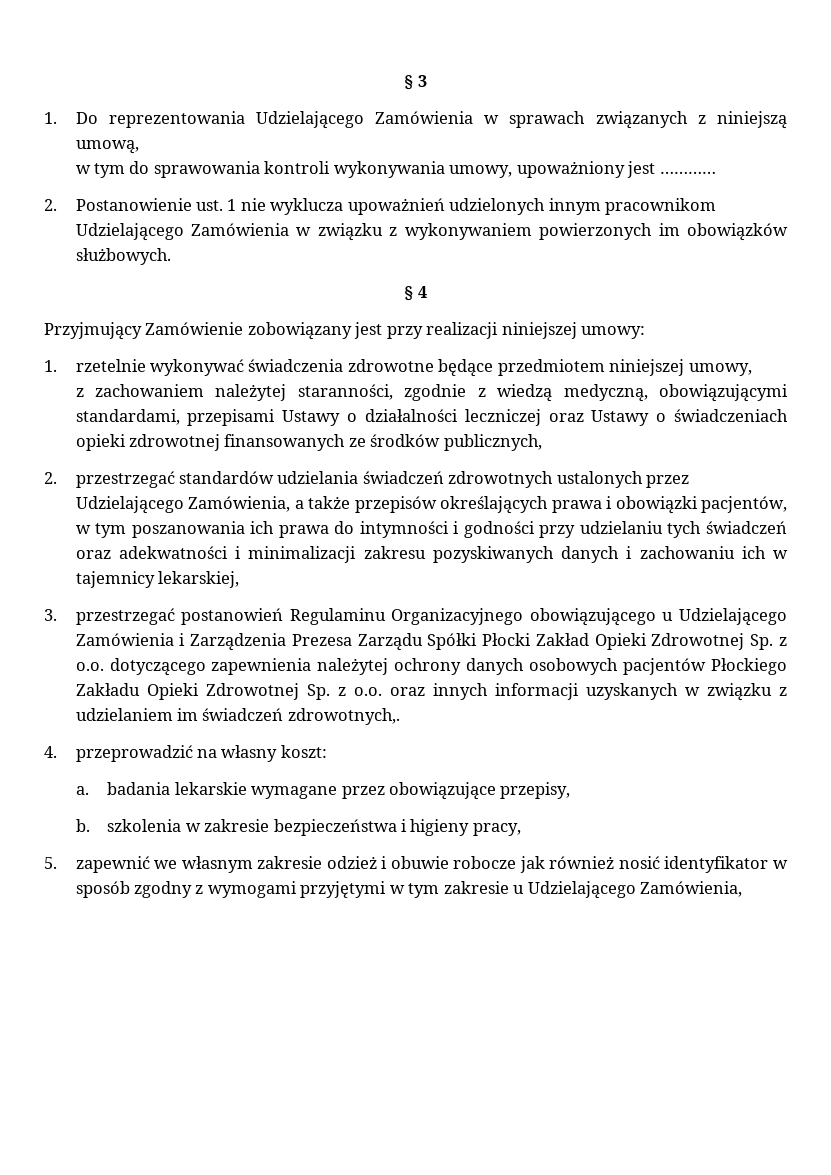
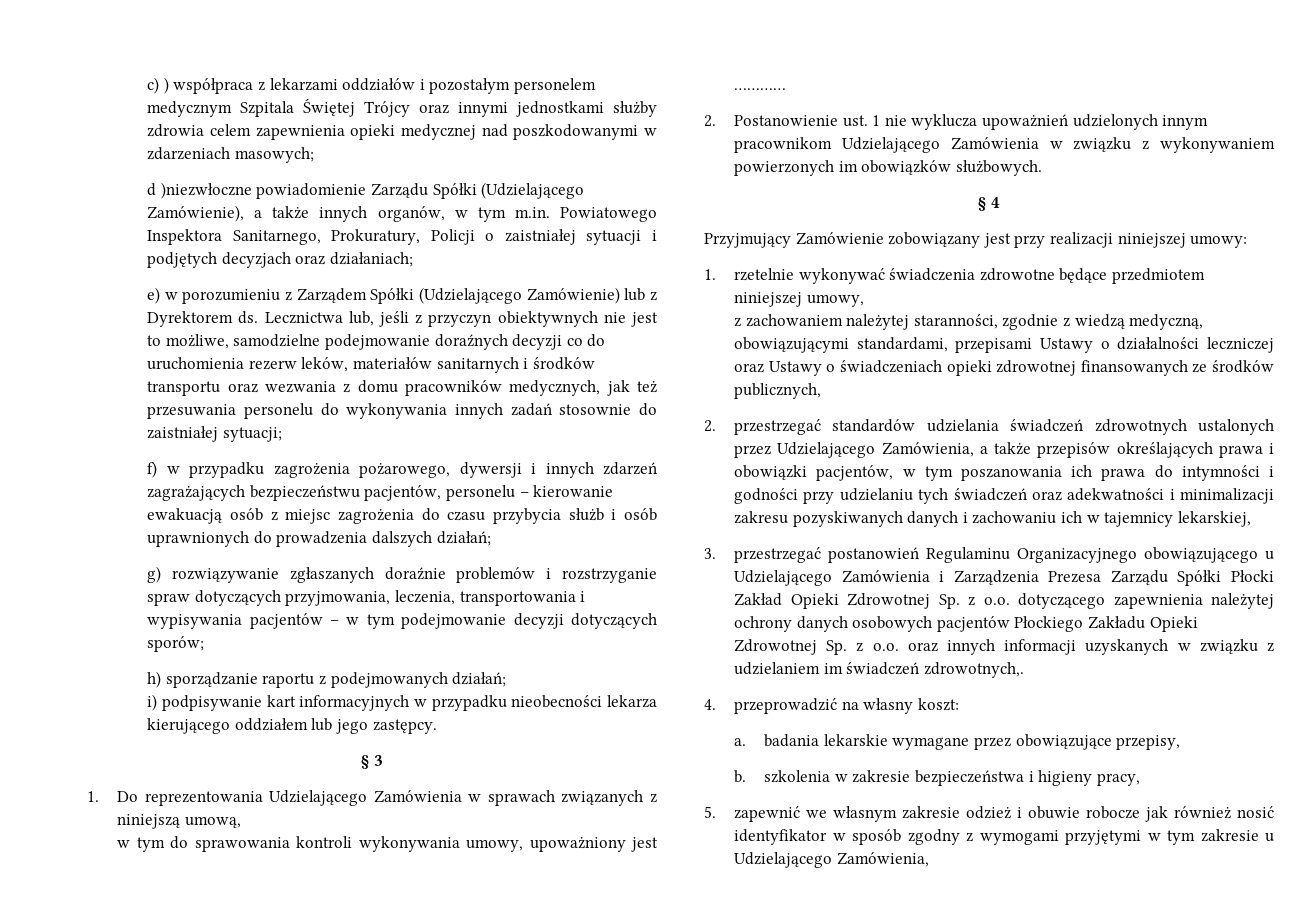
(404, 82) none -> [147,77,596,94] [147,98,658,117] [147,124,657,140] [147,147,314,163] [147,182,585,199] [147,205,657,222] [147,229,657,245] [147,252,413,268] [147,287,657,304] [147,311,658,327] [147,334,606,350] [147,357,595,373] [147,380,657,396] [147,403,657,419] [147,426,282,442] [147,461,657,478] [147,485,614,501] [147,508,657,524] [147,531,491,547] [147,566,657,583] [147,590,586,606] [147,613,657,629] [147,636,205,652] [147,671,507,688] [147,694,657,711] [147,718,437,734] c) ) współpraca z lekarzami oddziałów i pozostałym personelem medycznym Szpitala Świętej Trójcy oraz innymi jednostkami służby zdrowia celem zapewnienia opieki medycznej nad poszkodowanymi w zdarzeniach masowych; // d )niezwłoczne powiadomienie Zarządu Spółki (Udzielającego Zamówienie), a także innych organów, w tym m.in. Powiatowego Inspektora Sanitarnego, Prokuratury, Policji o zaistniałej sytuacji i podjętych decyzjach oraz działaniach; // e) w porozumieniu z Zarządem Spółki (Udzielającego Zamówienie) lub z Dyrektorem ds. Lecznictwa lub, jeśli z przyczyn obiektywnych nie jest to możliwe, samodzielne podejmowanie doraźnych decyzji co do uruchomienia rezerw leków, materiałów sanitarnych i środków transportu oraz wezwania z domu pracowników medycznych, jak też przesuwania personelu do wykonywania innych zadań stosownie do zaistniałej sytuacji; // f) w przypadku zagrożenia pożarowego, dywersji i innych zdarzeń zagrażających bezpieczeństwu pacjentów, personelu – kierowanie ewakuacją osób z miejsc zagrożenia do czasu przybycia służb i osób uprawnionych do prowadzenia dalszych działań; // g) rozwiązywanie zgłaszanych doraźnie problemów i rozstrzyganie spraw dotyczących przyjmowania, leczenia, transportowania i wypisywania pacjentów – w tym podejmowanie decyzji dotyczących sporów; // h) sporządzanie raportu z podejmowanych działań; // i) podpisywanie kart informacyjnych w przypadku nieobecności lekarza kierującego oddziałem lub jego zastępcy. //

